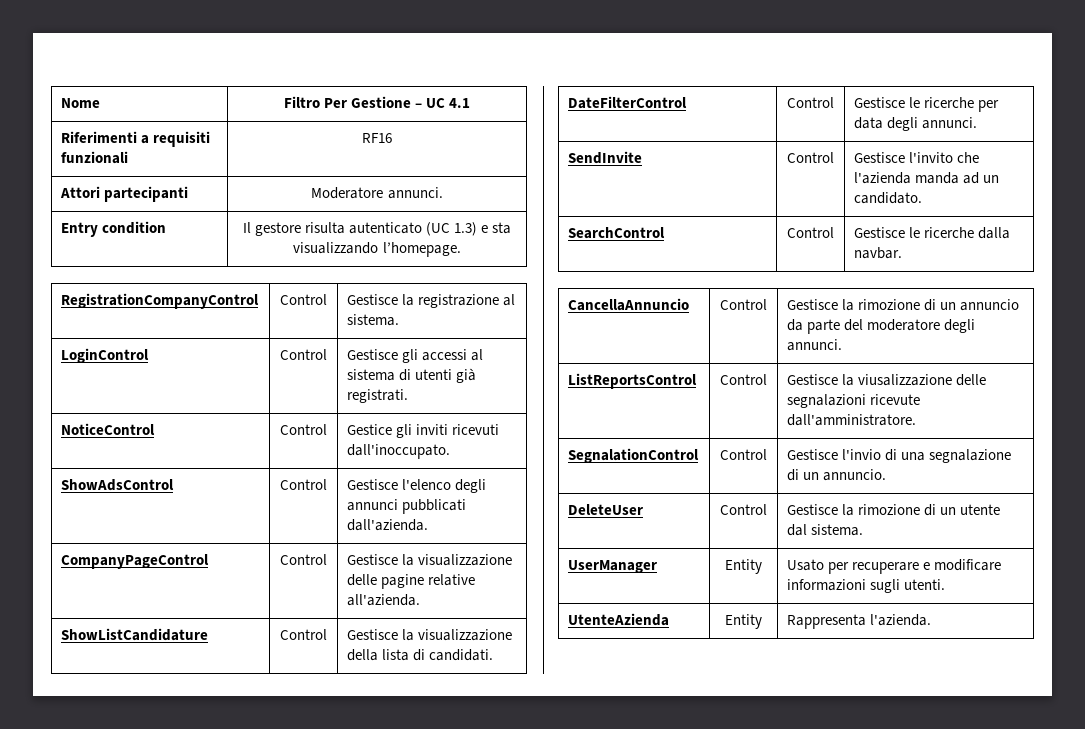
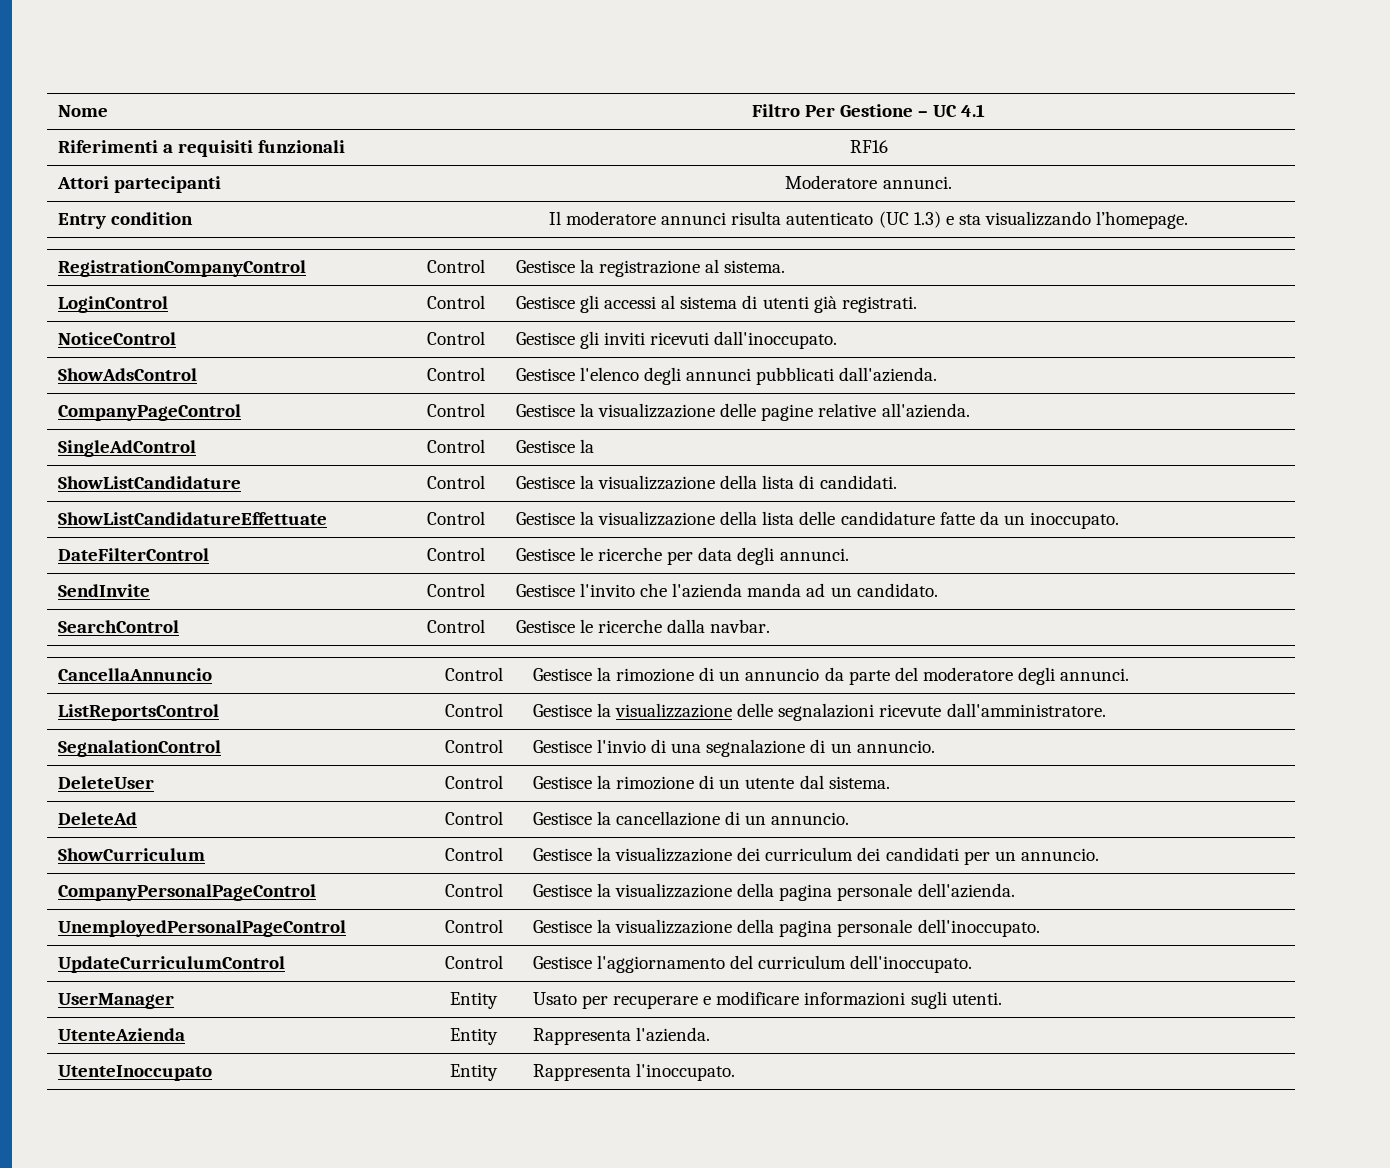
[254,222,301,236] gestore -> [565,211,727,225] moderatore annunci
[347,424,393,435] Gestice -> [515,332,575,345] Gestisce
(421, 600) none -> [57,440,196,457] [426,439,485,453] [515,439,594,453] // SingleAdControl | Control | Gestisce la
(494, 655) none -> [57,512,327,525] [426,511,485,525] [515,511,1120,529] // ShowListCandidatureEffettuate | Control | Gestisce la visualizzazione della lista delle candidature fatte da un inoccupato.
[858,374,953,386] viusalizzazione -> [615,703,733,718] visualizzazione
(864, 530) none -> [57,812,137,825] [444,811,503,825] [532,811,850,826] [57,848,205,861] [444,847,503,861] [532,847,1099,865] [57,884,316,901] [444,883,503,897] [532,883,1015,901] [57,920,346,937] [444,919,503,933] [532,919,1040,937] [57,956,285,973] [444,955,503,969] [532,955,973,973] // DeleteAd | Control | Gestisce la cancellazione di un annuncio. // ShowCurriculum | Control | Gestisce la visualizzazione dei curriculum dei candidati per un annuncio. // CompanyPersonalPageControl | Control | Gestisce la visualizzazione della pagina personale dell'azienda. // UnemployedPersonalPageControl | Control | Gestisce la visualizzazione della pagina personale dell'inoccupato. // UpdateCurriculumControl | Control | Gestisce l'aggiornamento del curriculum dell'inoccupato.
(932, 620) none -> [57,1065,212,1081] [450,1064,498,1081] [532,1063,735,1081] // UtenteInoccupato | Entity | Rappresenta l'inoccupato.

